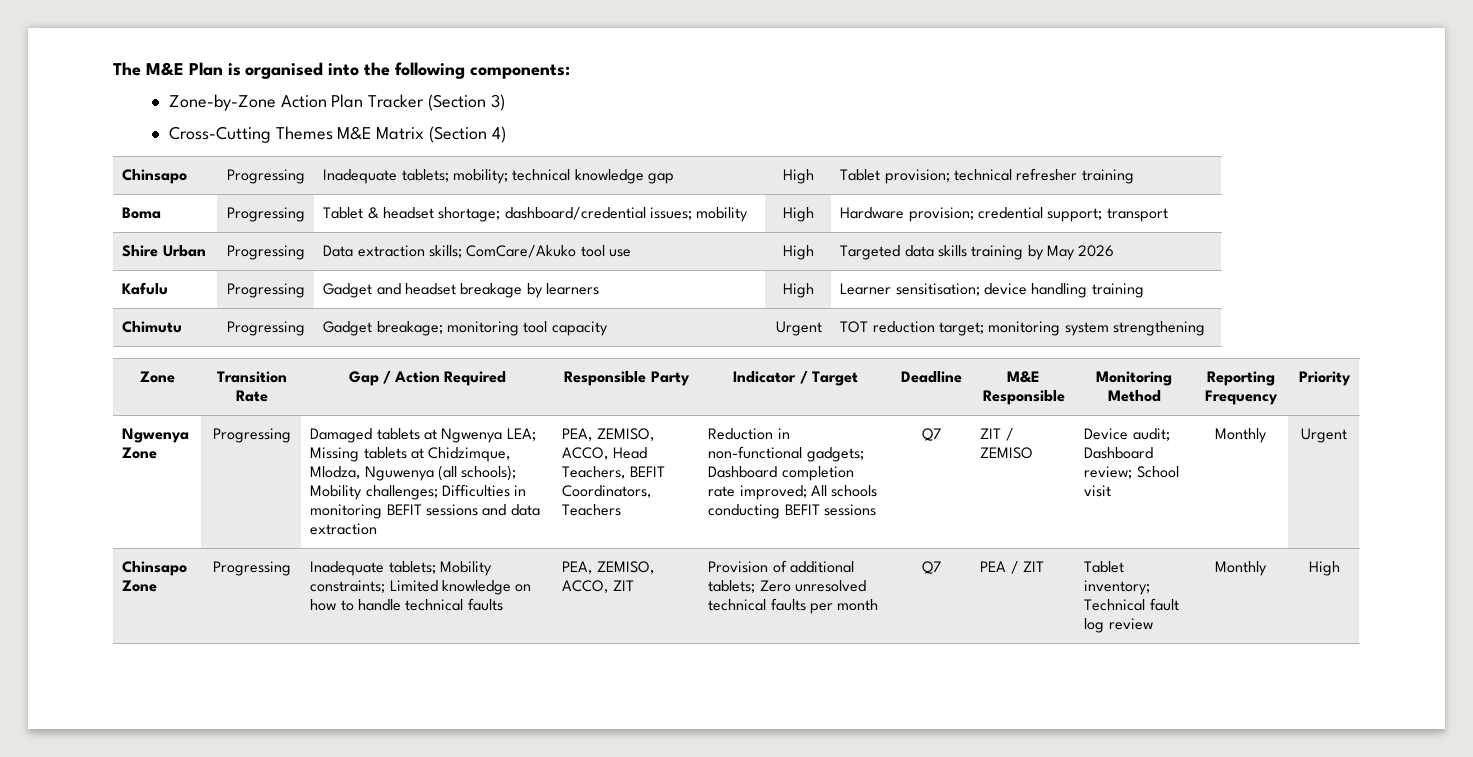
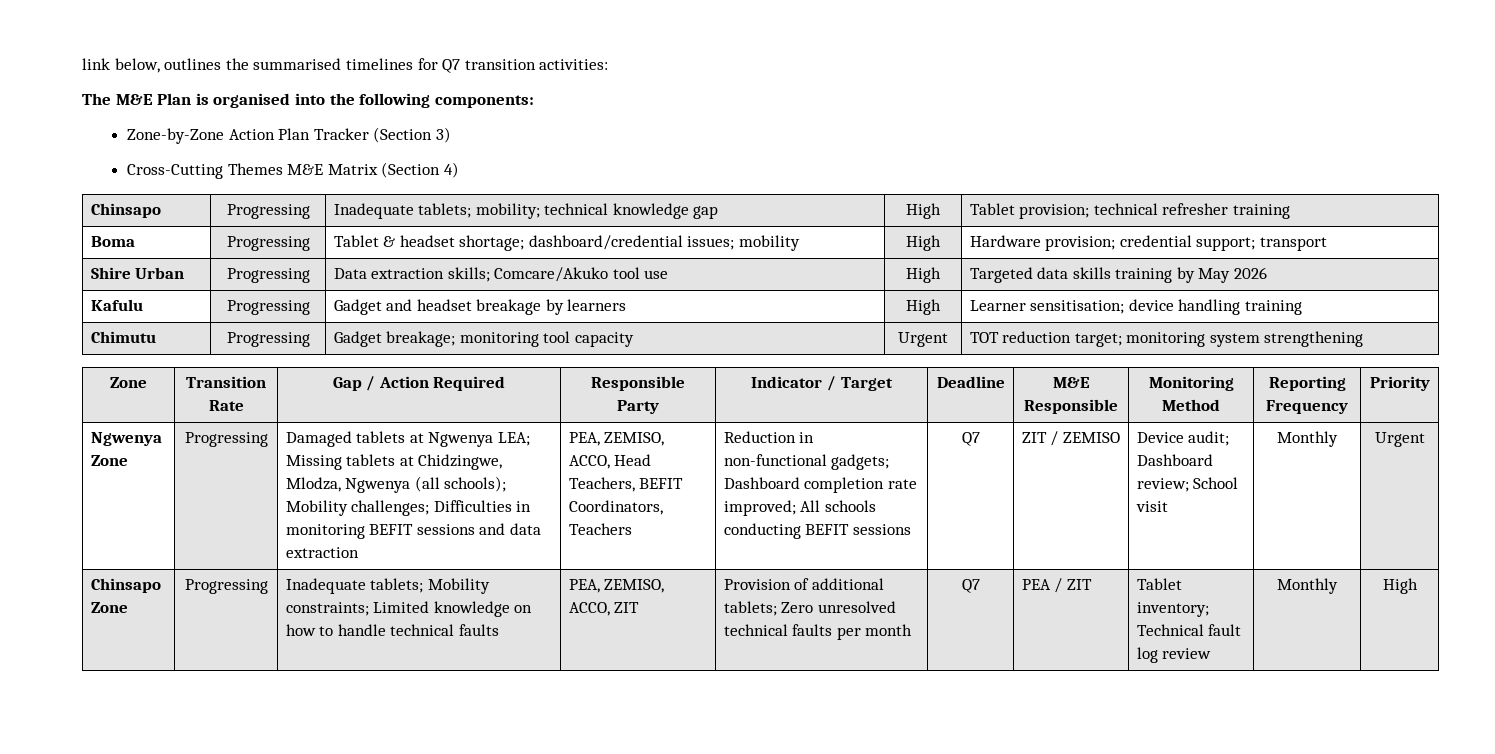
(113, 69) none -> [82,58,609,73] link below, outlines the summarised timelines for Q7 transition activities: //
[466,245,577,258] ComCare/Akuko -> [494,267,609,282] Comcare/Akuko
[428,447,511,462] [310,466,434,481] Chidzimque, Mlodza, Nguwenya -> [418,454,503,470] [285,477,411,493] Chidzingwe, Mlodza, Ngwenya

